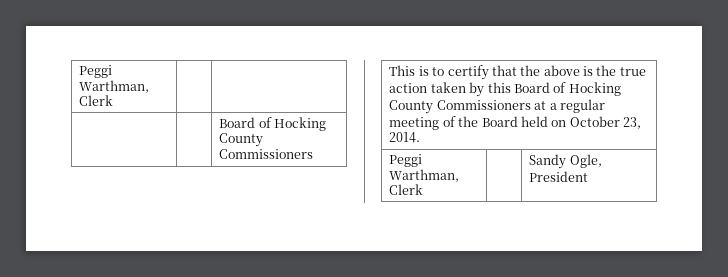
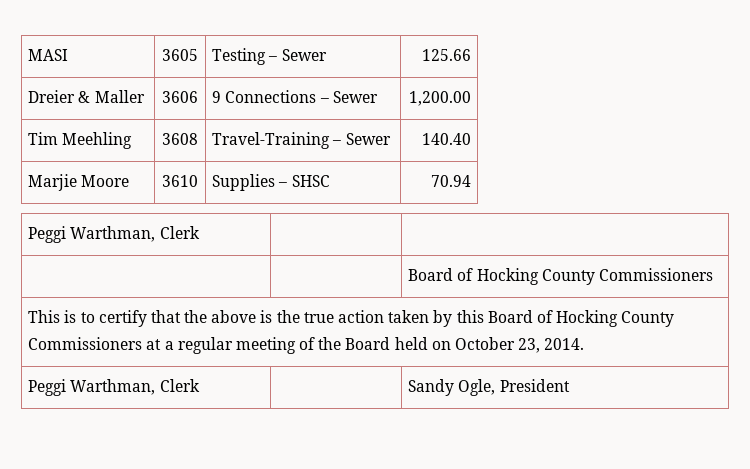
(79, 71) none -> [28,49,69,61] [162,49,198,61] [212,48,327,65] [421,49,471,61] [28,90,145,103] [162,91,198,103] [212,90,378,103] [408,91,471,106] [28,132,133,149] [162,133,198,145] [212,132,391,149] [421,133,471,145] [28,174,130,191] [162,175,198,187] [212,174,330,191] [430,175,471,187] MASI | 3605 | Testing – Sewer | 125.66 // Dreier & Maller | 3606 | 9 Connections – Sewer | 1,200.00 // Tim Meehling | 3608 | Travel-Training – Sewer | 140.40 // Marjie Moore | 3610 | Supplies – SHSC | 70.94 //

